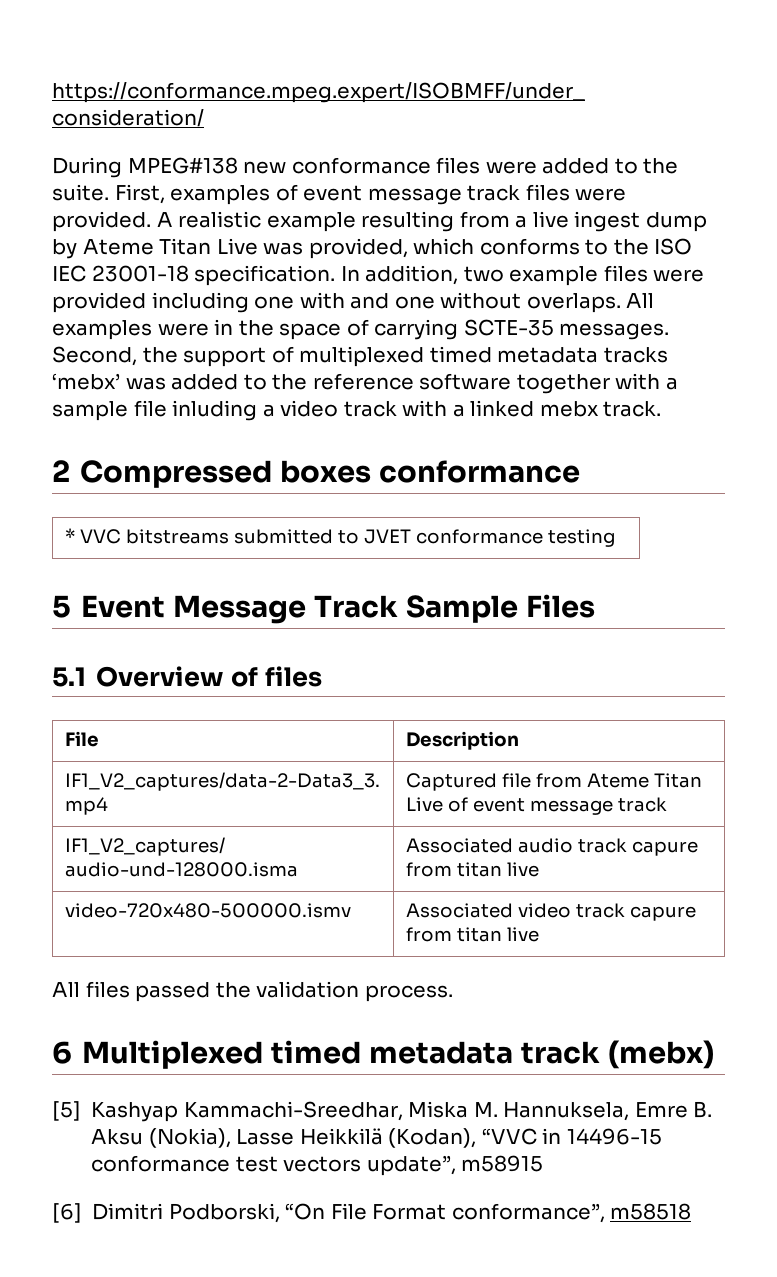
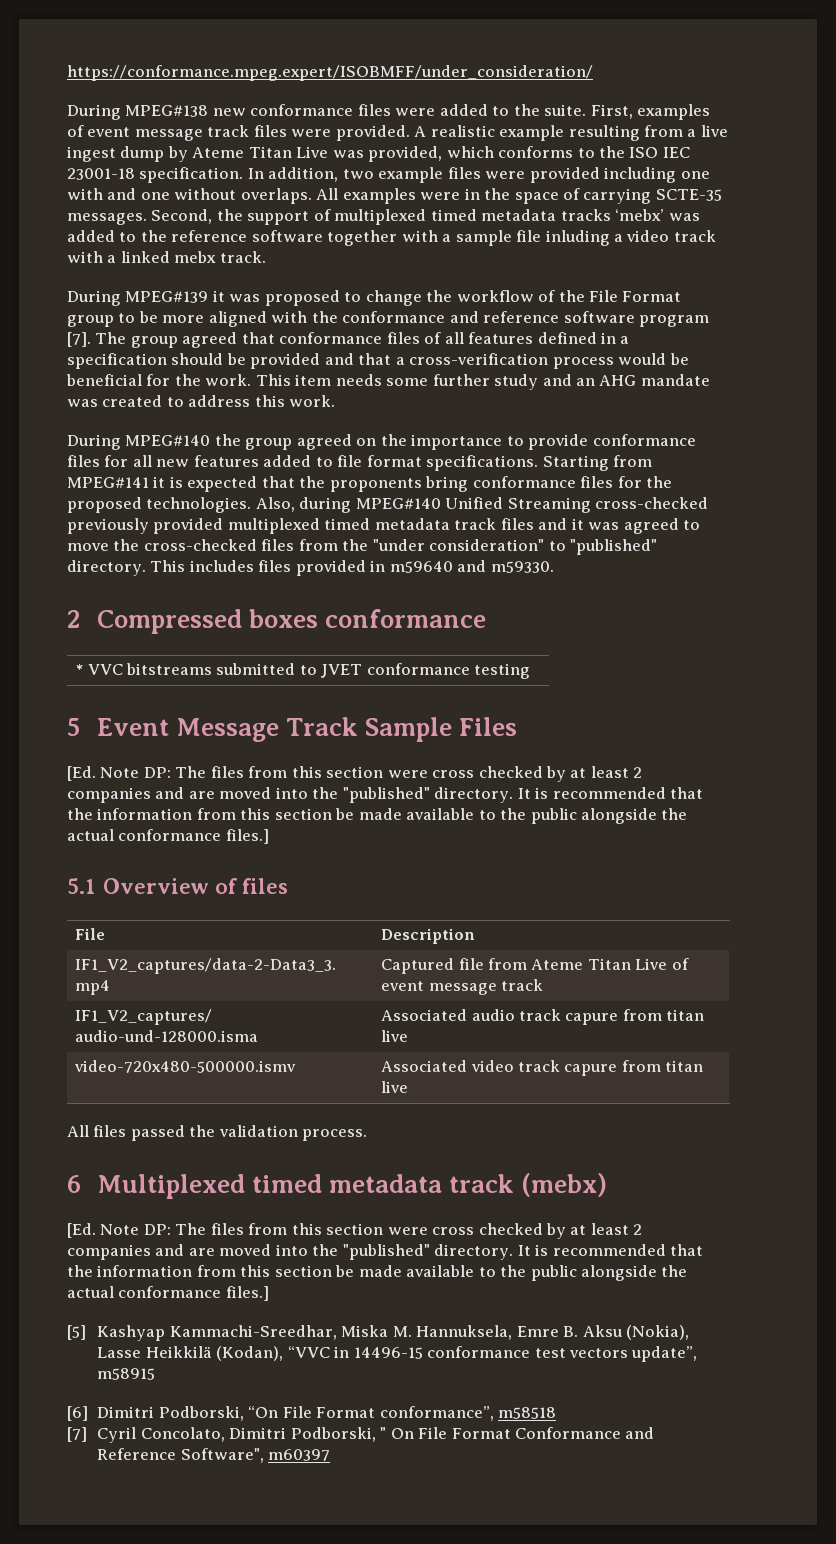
(662, 409) none -> [67,290,682,306] [67,311,710,327] [67,332,630,348] [67,353,689,369] [66,374,710,390] [67,395,336,407] [67,434,696,450] [67,455,653,471] [67,476,673,492] [67,497,709,513] [67,518,701,534] [67,539,658,555] [67,560,554,576] // During MPEG#139 it was proposed to change the workflow of the File Format group to be more aligned with the conformance and reference software program [7]. The group agreed that conformance files of all features defined in a specification should be provided and that a cross-verification process would be beneficial for the work. This item needs some further study and an AHG mandate was created to address this work. // During MPEG#140 the group agreed on the importance to provide conformance files for all new features added to file format specifications. Starting from MPEG#141 it is expected that the proponents bring conformance files for the proposed technologies. Also, during MPEG#140 Unified Streaming cross-checked previously provided multiplexed timed metadata track files and it was agreed to move the cross-checked files from the "under consideration" to "published" directory. This includes files provided in m59640 and m59330.
(595, 606) none -> [67,766,643,782] [67,787,704,803] [67,808,688,824] [67,829,269,844] // [Ed. Note DP: The files from this section were cross checked by at least 2 companies and are moved into the "published" directory. It is recommended that the information from this section be made available to the public alongside the actual conformance files.]
(714, 1054) none -> [67,1223,643,1239] [67,1244,704,1260] [67,1265,688,1281] [67,1286,269,1301] // [Ed. Note DP: The files from this section were cross checked by at least 2 companies and are moved into the "published" directory. It is recommended that the information from this section be made available to the public alongside the actual conformance files.]
(692, 1211) none -> [67,1427,655,1443] [97,1448,331,1463] // [7] Cyril Concolato, Dimitri Podborski, " On File Format Conformance and Reference Software", m60397

